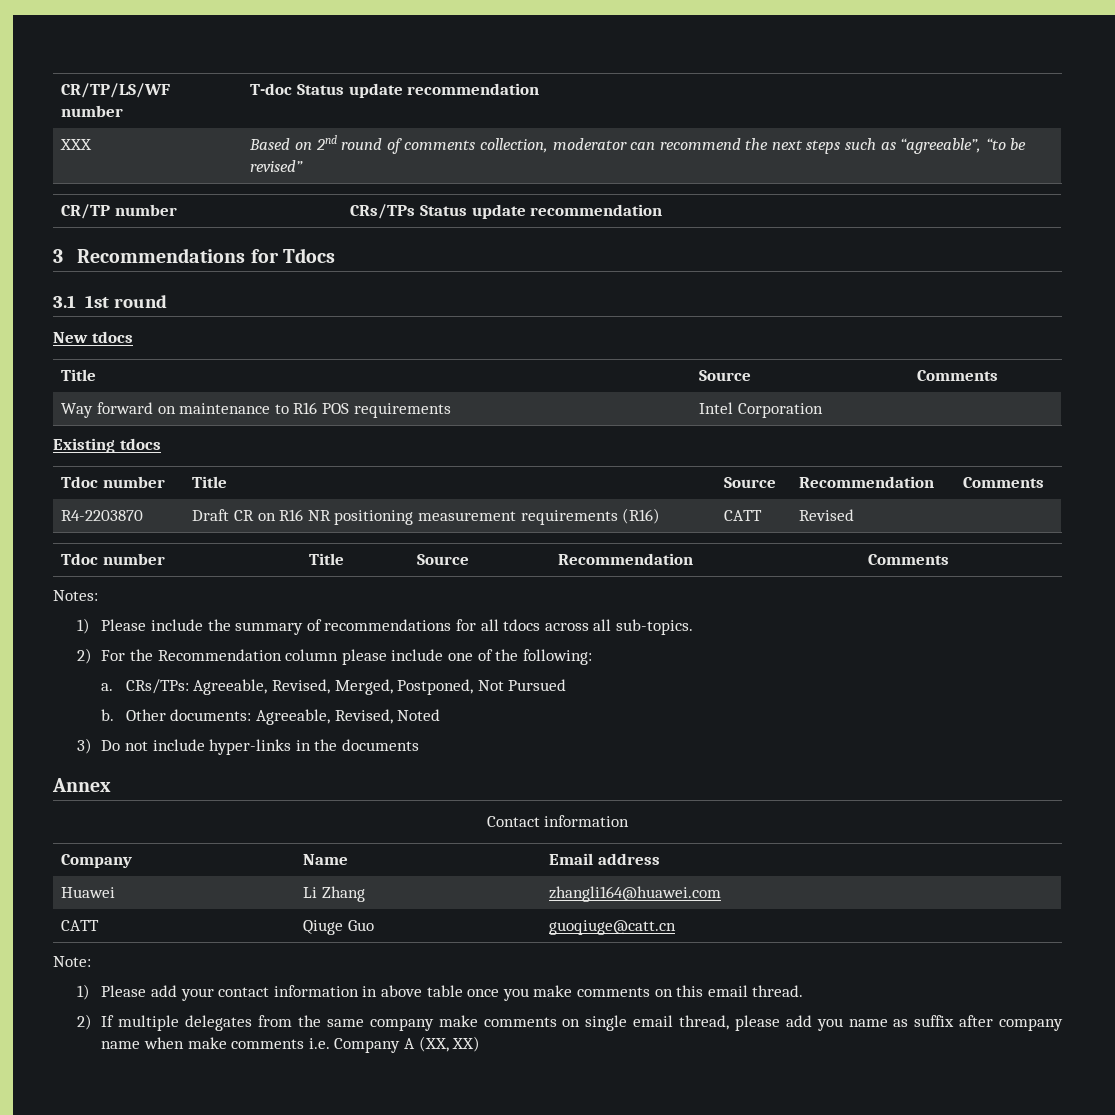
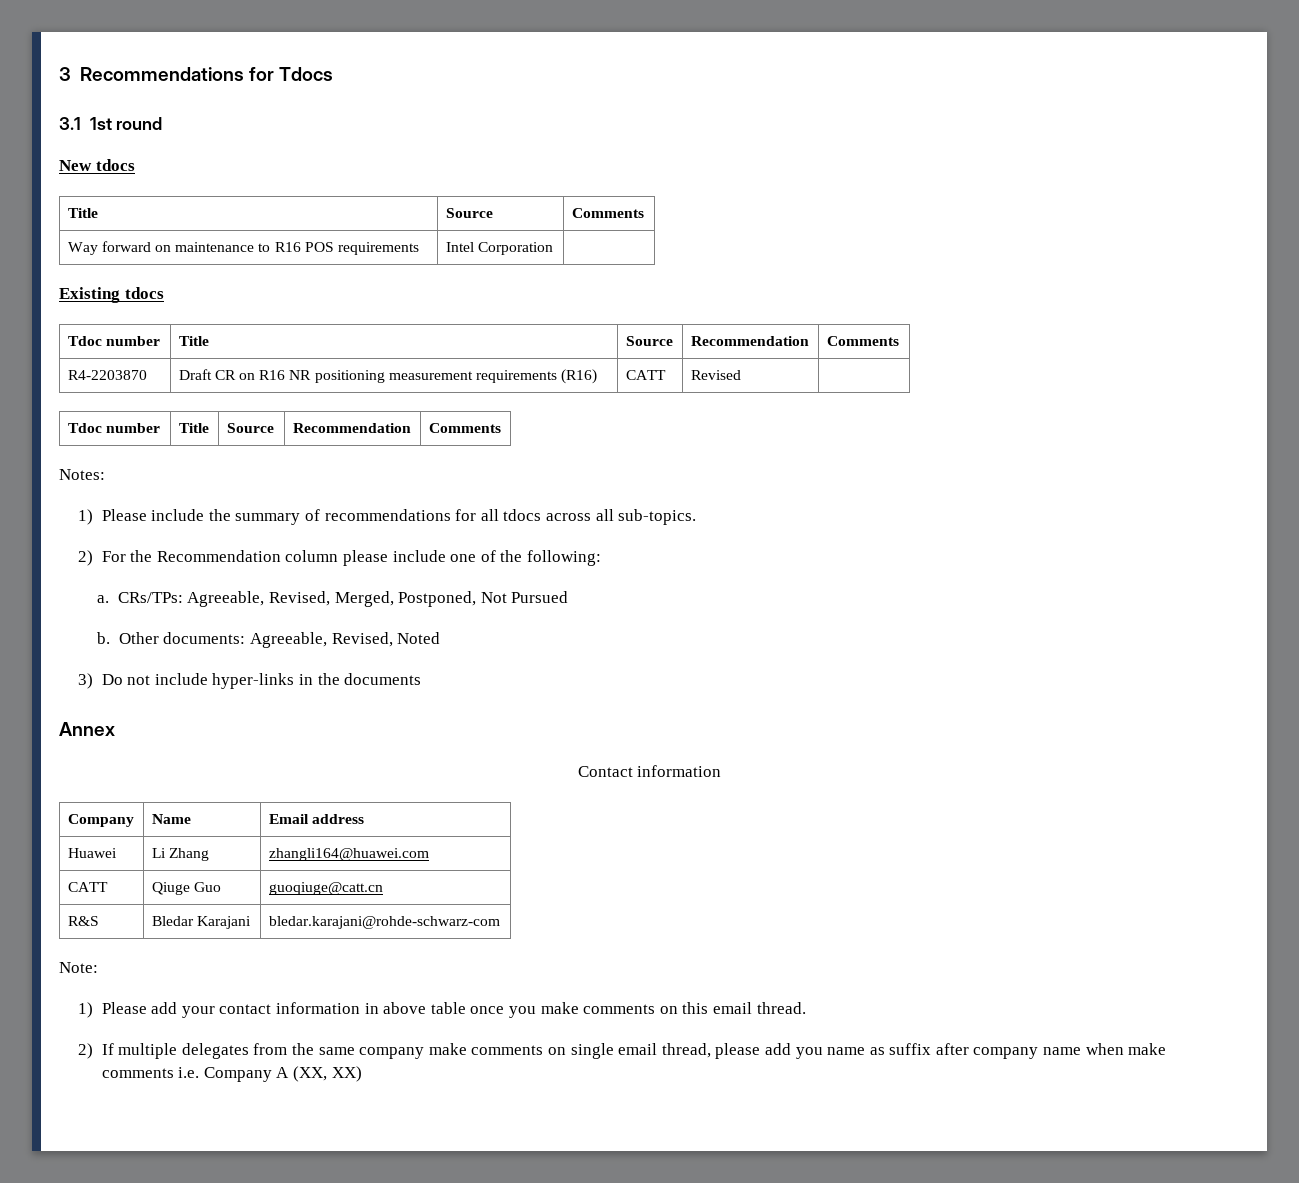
[61,83,171,98] [61,105,124,117] [250,83,540,98] [60,139,93,150] [249,135,1027,154] [250,160,304,172] [61,204,177,219] [350,204,663,219] CR/TP/LS/WF number | T-doc Status update recommendation // XXX | Based on 2nd round of comments collection, moderator can recommend the next steps such as “agreeable”, “to be revised” // CR/TP number | CRs/TPs Status update recommendation // -> (59, 74) none
(677, 927) none -> [67,916,99,926] [151,916,251,929] [268,916,500,929] // R&S | Bledar Karajani | bledar.karajani@rohde-schwarz-com

